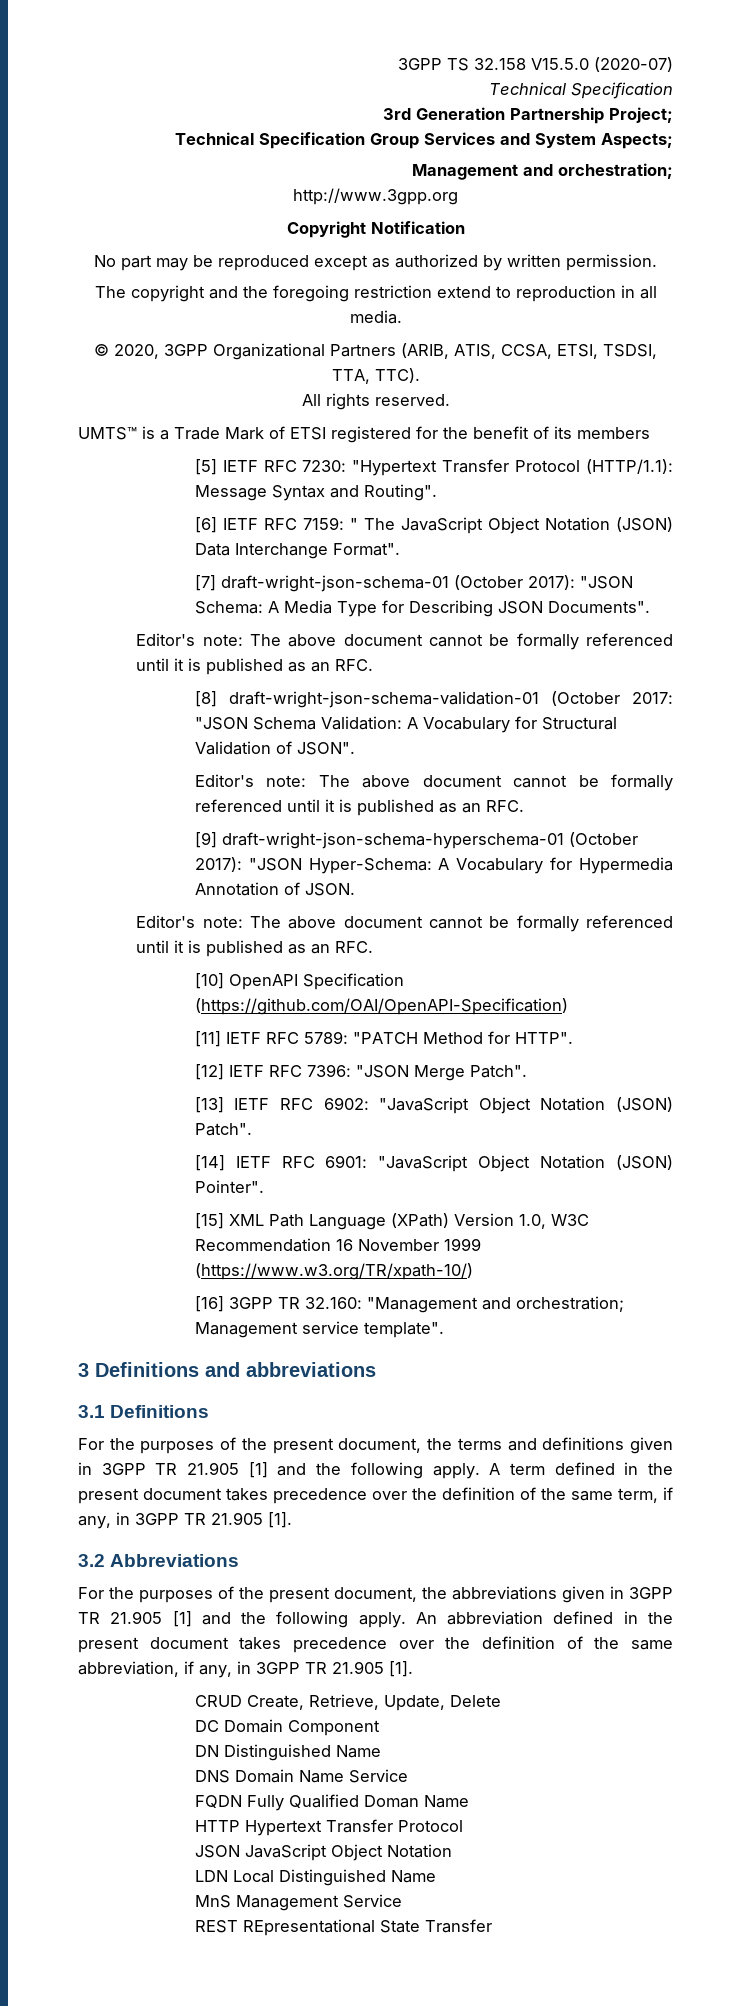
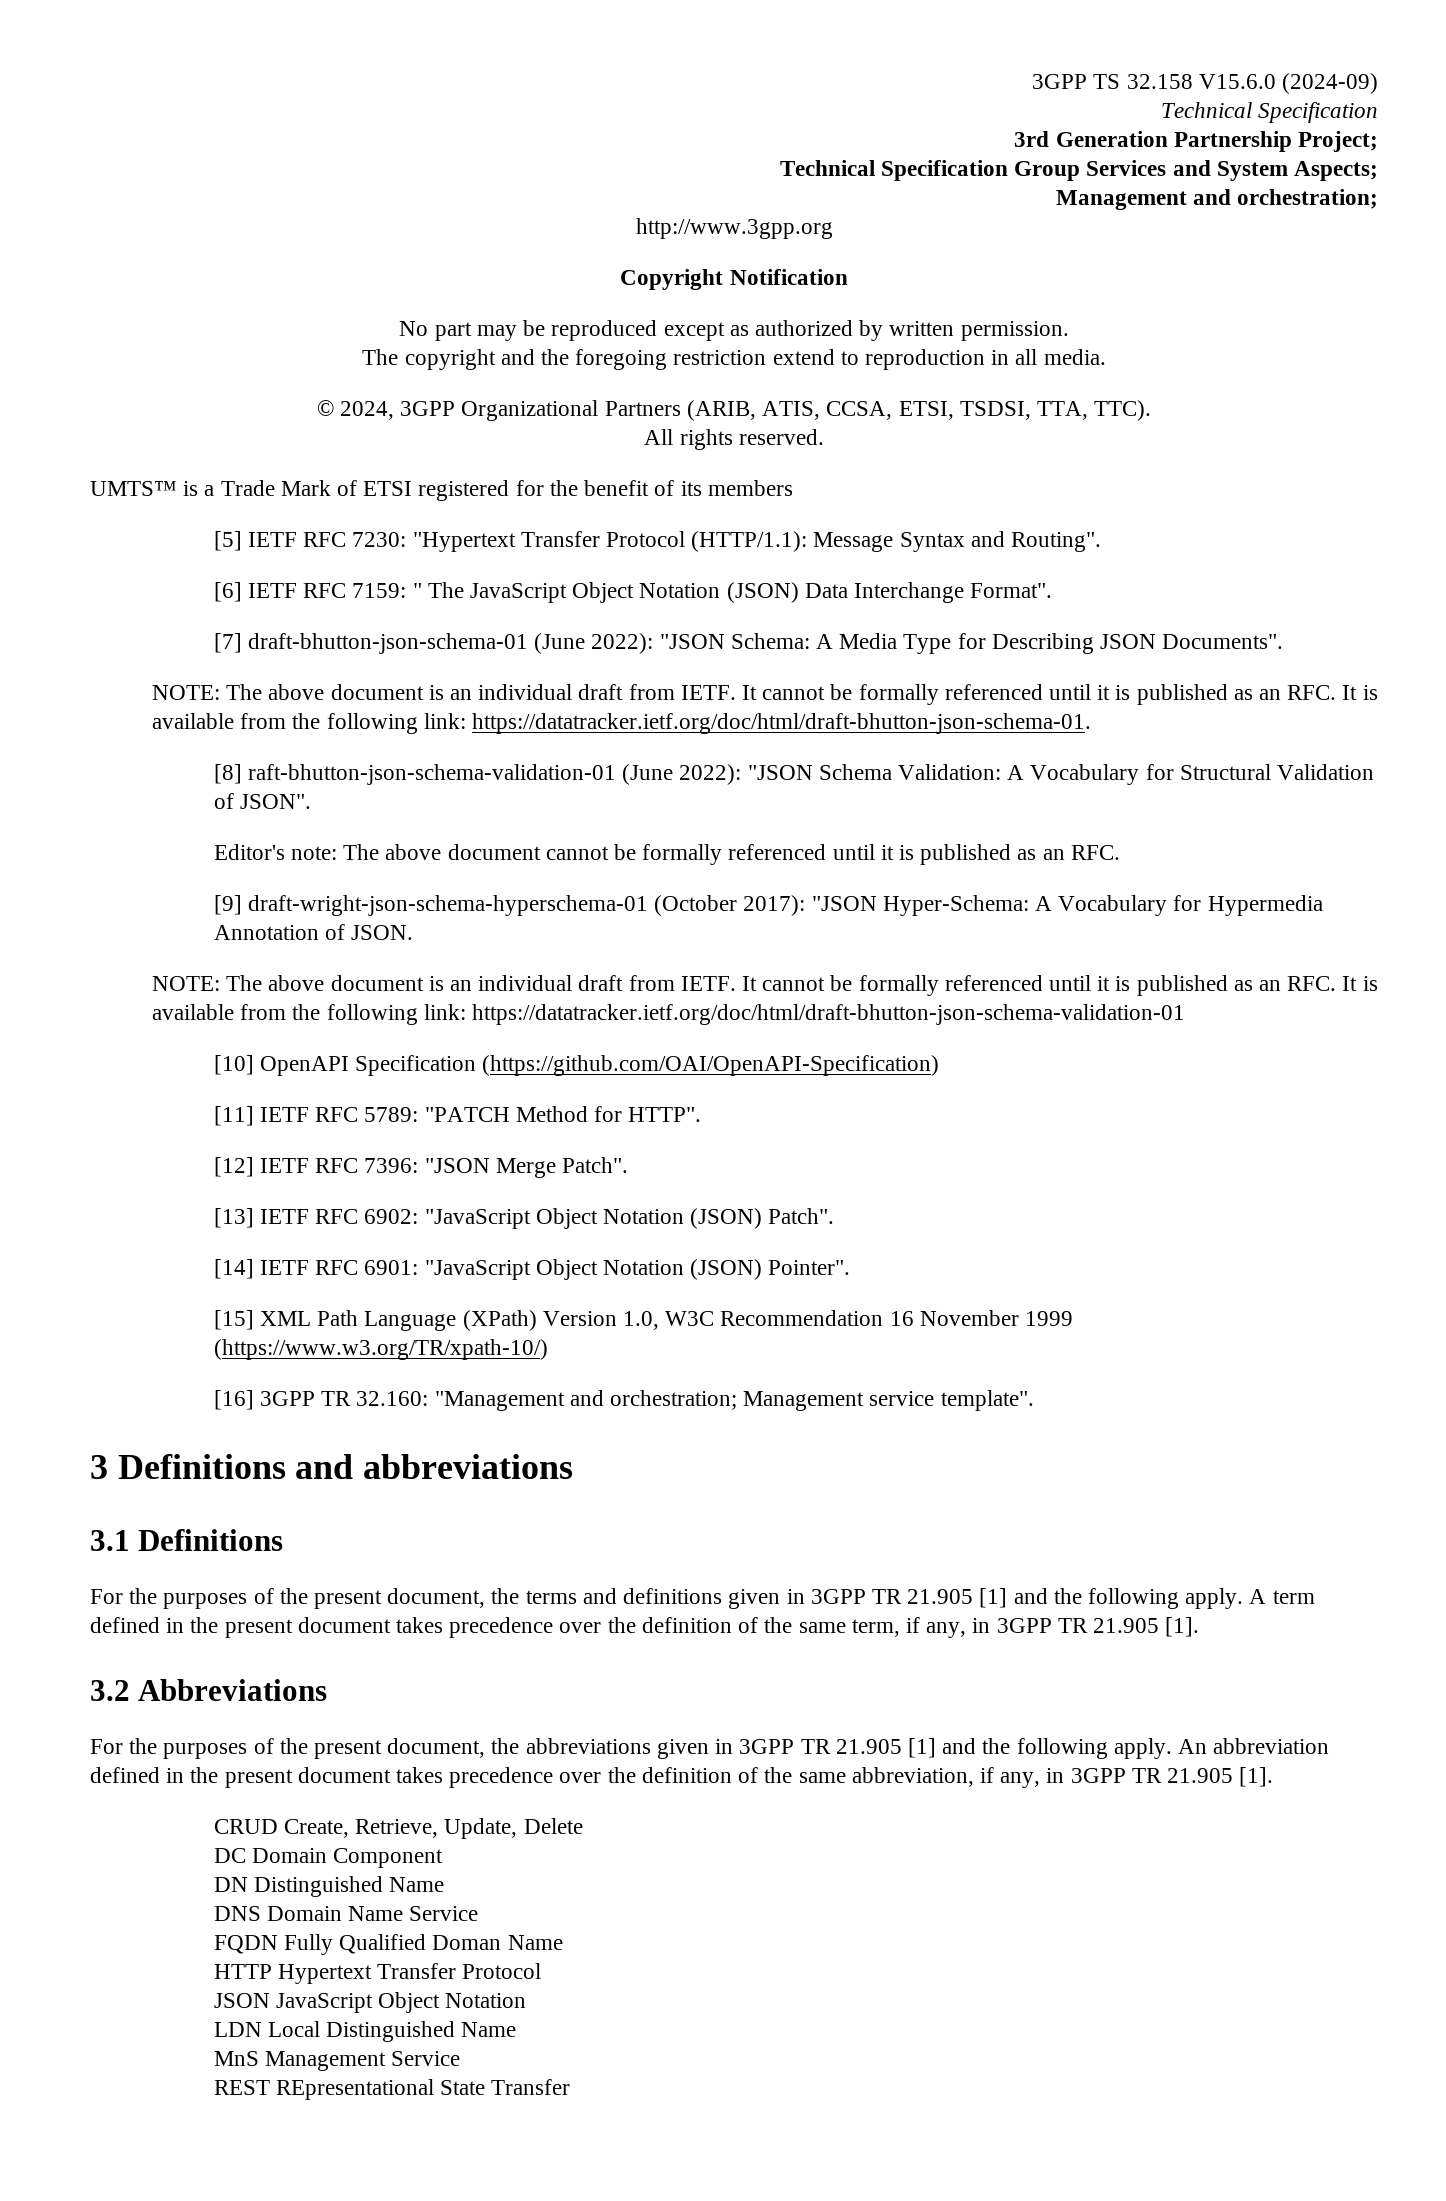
[531,57,673,72] V15.5.0 (2020-07) -> [1198,73,1378,94] V15.6.0 (2024-09)
[114,344,159,359] 2020, -> [340,401,395,420] 2024,
[220,575,575,592] draft-wright-json-schema-01 (October 2017): -> [247,633,654,654] draft-bhutton-json-schema-01 (June 2022):
[136,633,423,647] Editor's note: The above document -> [151,684,757,700] NOTE: The above document is an individual draft from IETF. It
[194,691,673,708] // [8] draft-wright-json-schema-validation-01 (October 2017: -> [1342,685,1378,700] [151,713,1091,734] [213,764,742,785] It is available from the following link: https://datatracker.ietf.org/doc/html/draft-bhutton-json-schema-01. // [8] raft-bhutton-json-schema-validation-01 (June 2022):
[136,915,423,929] Editor's note: The above document -> [151,975,757,991] NOTE: The above document is an individual draft from IETF. It
(374, 947) none -> [1342,976,1378,991] [151,1004,1185,1025] It is available from the following link: https://datatracker.ietf.org/doc/html/draft-bhutton-json-schema-validation-01

